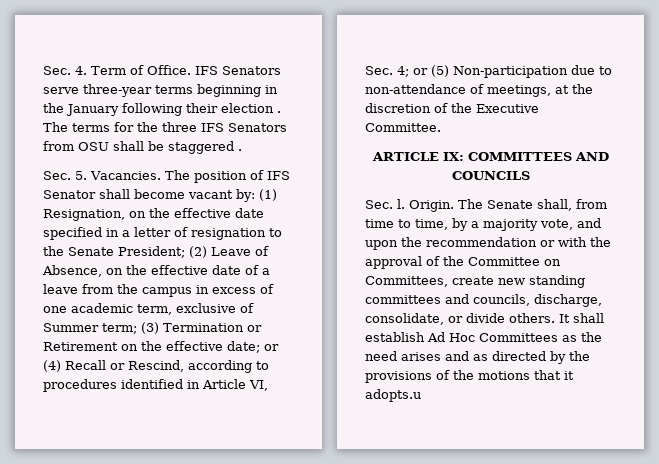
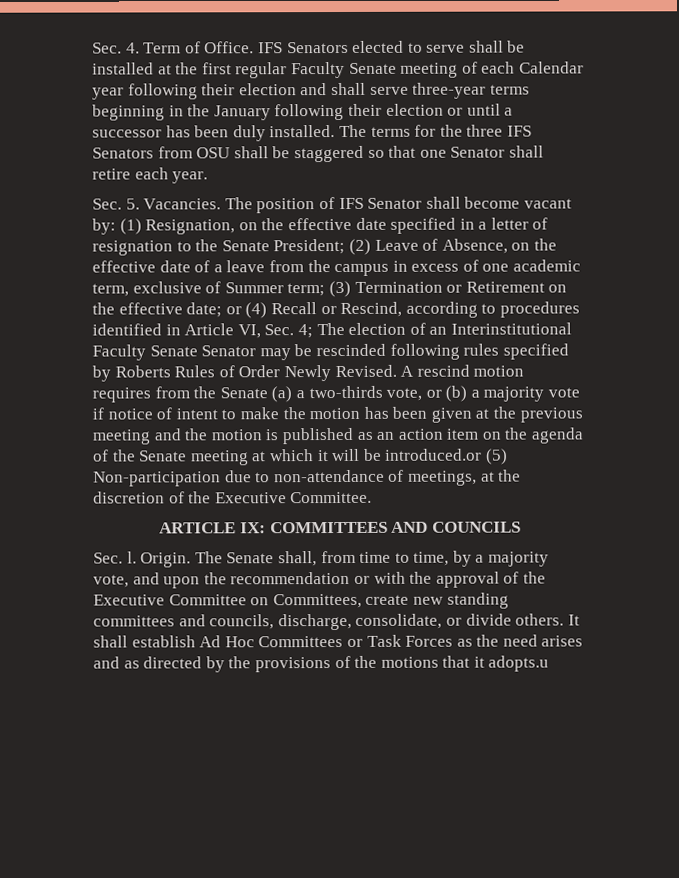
(281, 70) none -> [352,40,526,53] [92,61,584,79] [92,82,366,100] elected to serve shall be installed at the first regular Faculty Senate meeting of each Calendar year following their election and shall
[277,111,281,113] . -> [447,103,514,116] [92,125,336,142] or until a successor has been duly installed.
[238,149,242,151] . -> [367,145,544,158] [92,167,209,184] so that one Senator shall retire each year.
[413,68,428,75] or -> [316,322,572,336] [92,343,569,361] [92,364,525,382] [92,385,581,403] [92,406,583,423] [92,427,585,445] [93,448,483,466] The election of an Interinstitutional Faculty Senate Senator may be rescinded following rules specified by Roberts Rules of Order Newly Revised. A rescind motion requires from the Senate (a) a two-thirds vote, or (b) a majority vote if notice of intent to make the motion has been given at the previous meeting and the motion is published as an action item on the agenda of the Senate meeting at which it will be introduced.or
(464, 261) none -> [93,594,165,606] Executive
(558, 337) none -> [346,634,454,647] or Task Forces

